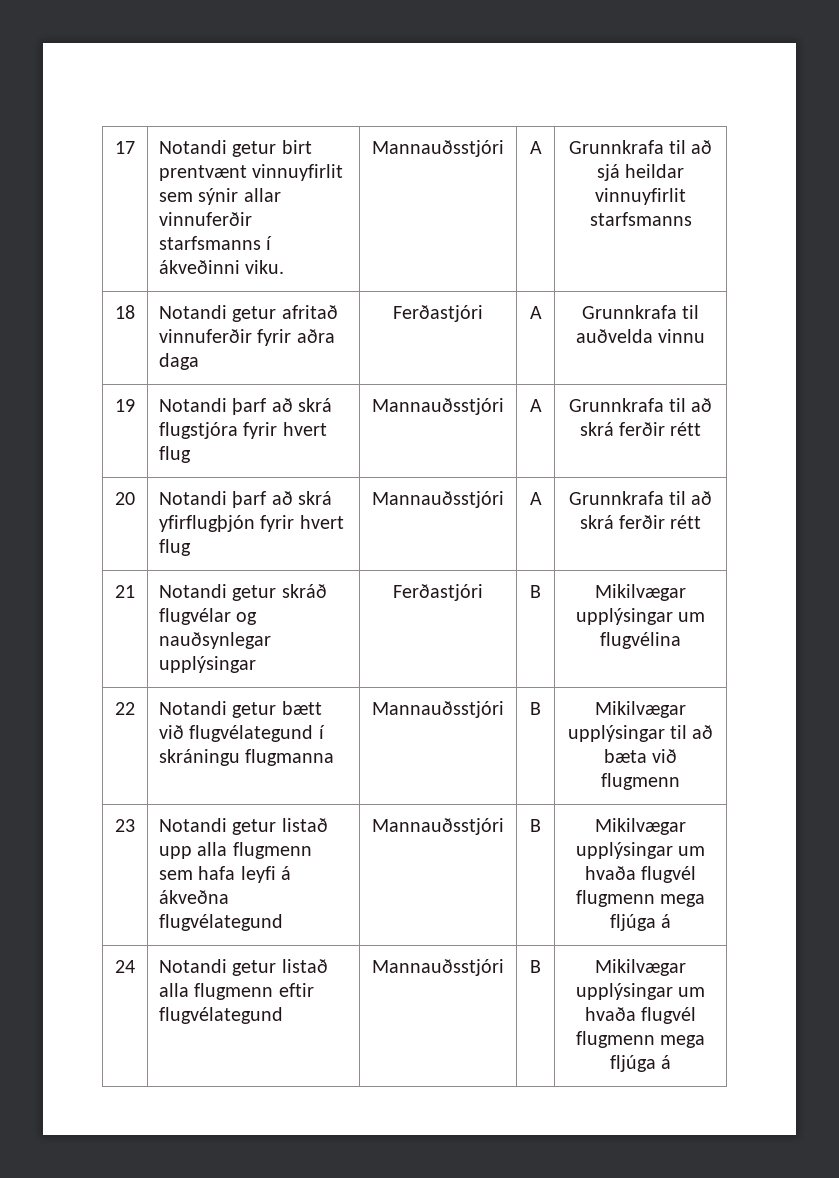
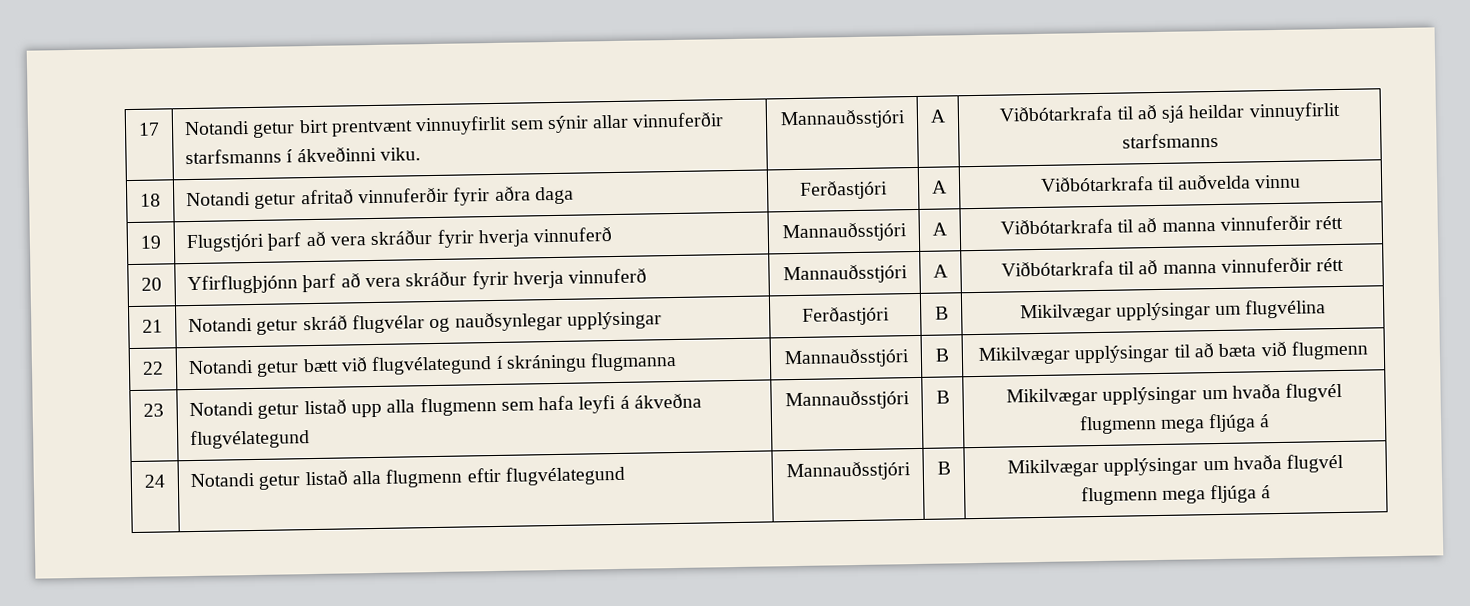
[568,140,664,154] Grunnkrafa -> [999,104,1114,122] Viðbótarkrafa
[581,305,677,319] Grunnkrafa -> [1039,175,1154,192] Viðbótarkrafa
[159,398,332,415] [159,422,327,439] [159,446,192,463] [372,398,504,415] [529,399,542,412] [568,398,713,412] [579,422,665,436] Notandi þarf að skrá flugstjóra fyrir hvert flug | Mannauðsstjóri | A | Grunnkrafa til að skrá ferðir -> [186,226,613,253] [781,221,907,243] [932,222,947,236] [999,214,1311,235] Flugstjóri þarf að vera skráður fyrir hverja vinnuferð | Mannauðsstjóri | A | Viðbótarkrafa til að manna vinnuferðir
[159,491,332,508] [159,515,344,532] [159,539,192,556] [372,491,504,508] [529,492,542,505] [568,491,713,505] [579,515,665,529] Notandi þarf að skrá yfirflugþjón fyrir hvert flug | Mannauðsstjóri | A | Grunnkrafa til að skrá ferðir -> [187,267,648,295] [782,263,908,285] [933,264,948,278] [1000,256,1312,277] Yfirflugþjónn þarf að vera skráður fyrir hverja vinnuferð | Mannauðsstjóri | A | Viðbótarkrafa til að manna vinnuferðir

